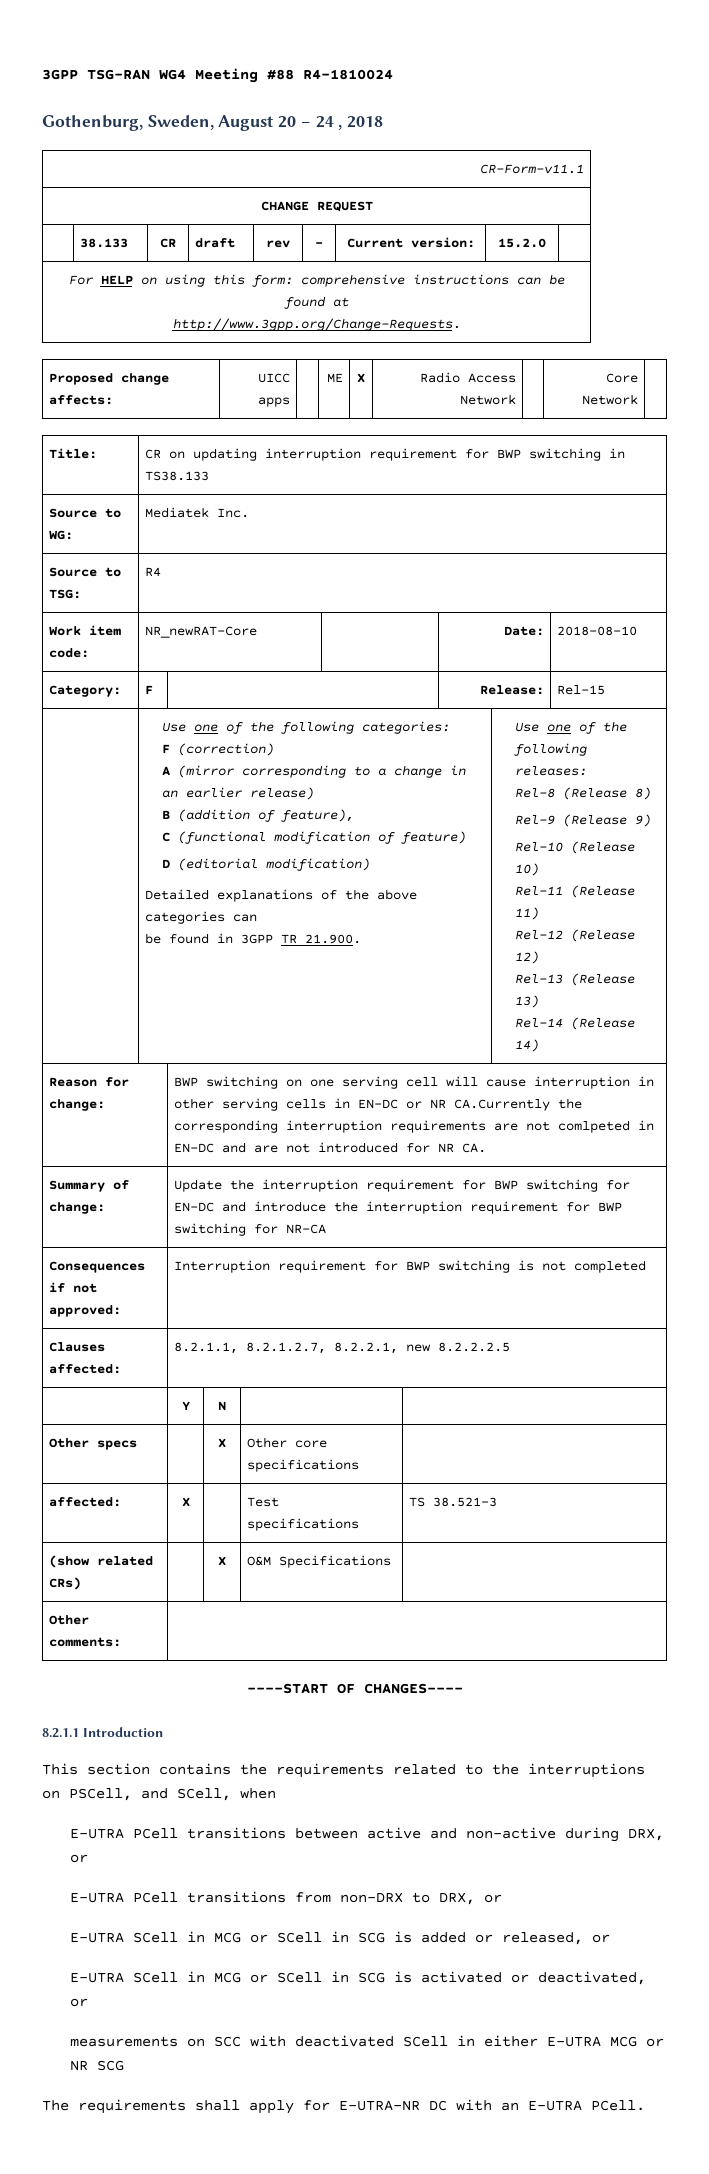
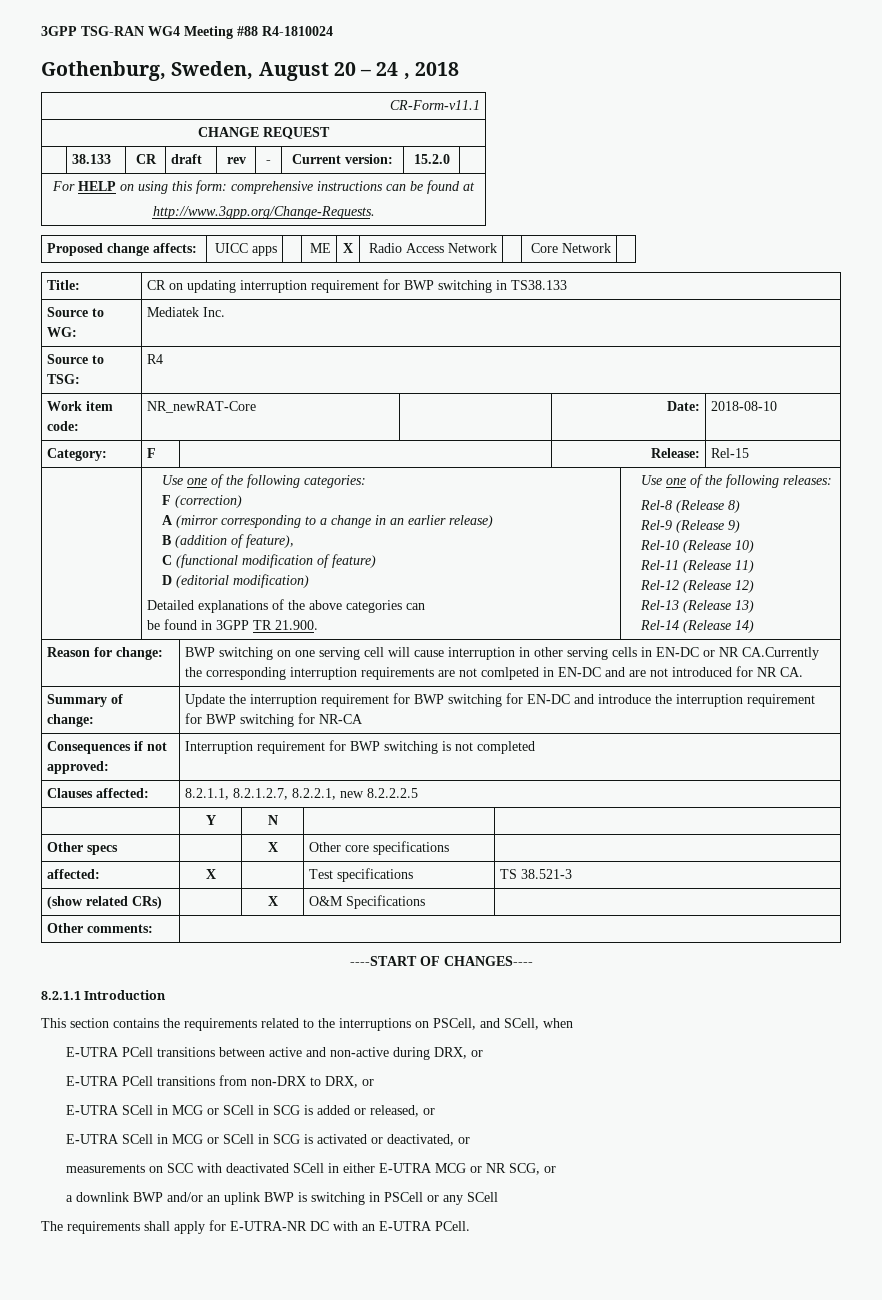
[96,2060,124,2071] SCG -> [508,1163,556,1175] [65,1192,498,1205] SCG, or // a downlink BWP and/or an uplink BWP is switching in PSCell or any SCell

